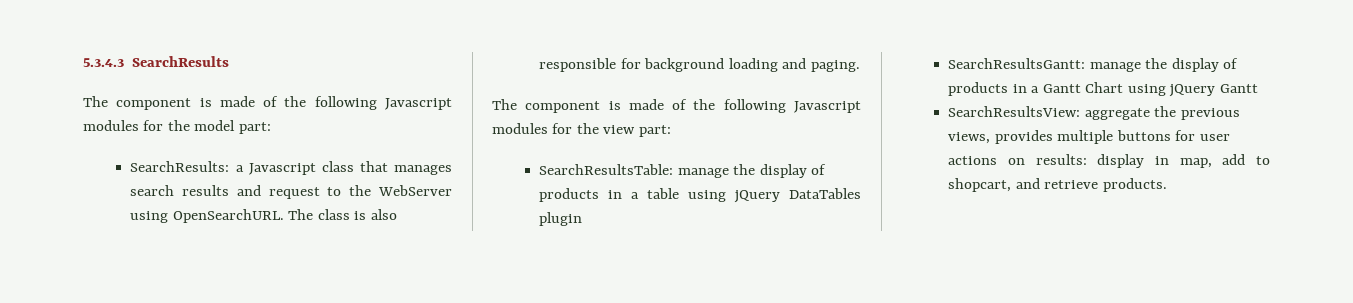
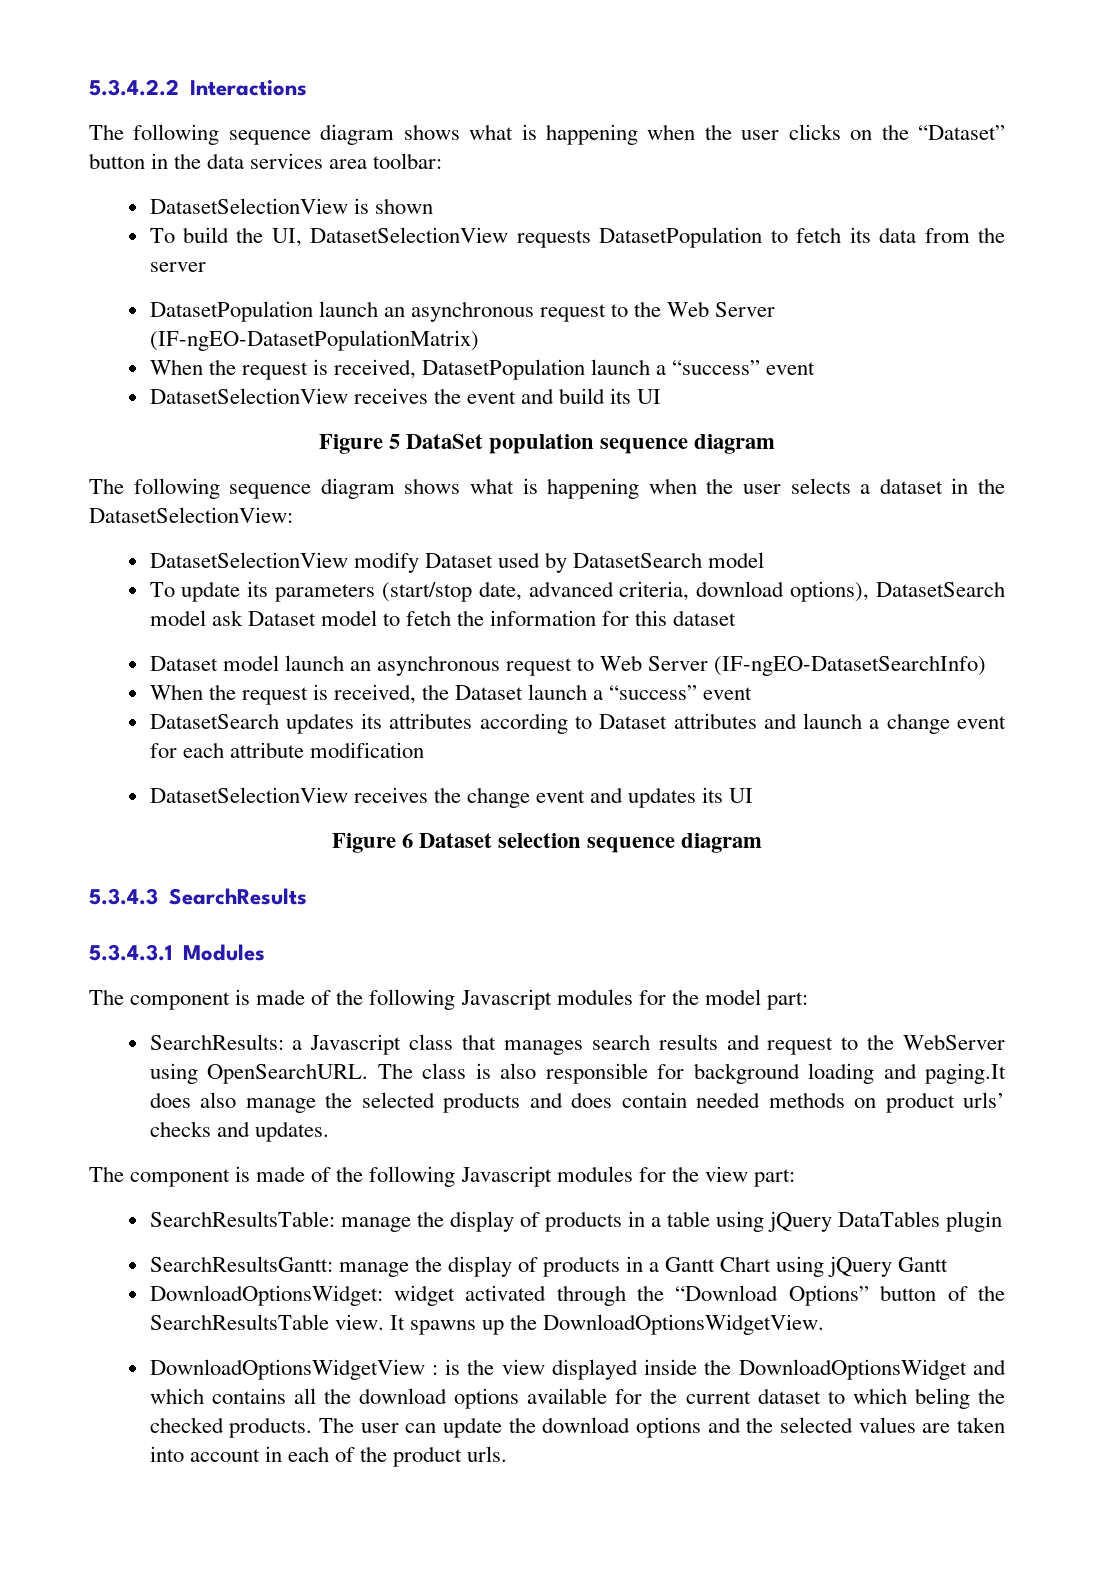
(83, 62) none -> [89,79,308,96] [89,124,1006,145] [89,153,443,169] [149,198,433,214] [149,227,1006,248] [149,262,206,272] [149,301,776,322] [149,330,479,351] [149,359,816,380] [149,388,662,404] [318,434,776,454] [89,478,1006,499] [89,507,293,523] [149,552,765,573] [149,581,1005,602] [149,610,737,626] [149,655,987,676] [149,684,753,705] [149,713,1006,734] [149,742,424,758] [149,787,754,808] [331,833,763,853] 5.3.4.2.2 Interactions // The following sequence diagram shows what is happening when the user clicks on the “Dataset” button in the data services area toolbar: // DatasetSelectionView is shown // To build the UI, DatasetSelectionView requests DatasetPopulation to fetch its data from the server // DatasetPopulation launch an asynchronous request to the Web Server (IF-ngEO-DatasetPopulationMatrix) // When the request is received, DatasetPopulation launch a “success” event // DatasetSelectionView receives the event and build its UI // Figure 5 DataSet population sequence diagram // The following sequence diagram shows what is happening when the user selects a dataset in the DatasetSelectionView: // DatasetSelectionView modify Dataset used by DatasetSearch model // To update its parameters (start/stop date, advanced criteria, download options), DatasetSearch model ask Dataset model to fetch the information for this dataset // Dataset model launch an asynchronous request to Web Server (IF-ngEO-DatasetSearchInfo) // When the request is received, the Dataset launch a “success” event // DatasetSearch updates its attributes according to Dataset attributes and launch a change event for each attribute modification // DatasetSelectionView receives the change event and updates its UI // Figure 6 Dataset selection sequence diagram //
(230, 61) none -> [89,944,266,961] // 5.3.4.3.1 Modules
[810,60,860,72] paging. -> [925,1063,1007,1084] [149,1092,1005,1113] [149,1121,329,1142] paging.It does also manage the selected products and does contain needed methods on product urls’ checks and updates.
[948,106,1240,120] [948,130,1230,144] [948,154,1270,168] [948,178,1167,192] SearchResultsView: aggregate the previous views, provides multiple buttons for user actions on results: display in map, add to shopcart, and retrieve products. -> [149,1285,1005,1306] [149,1314,825,1335] [149,1359,1006,1380] [149,1388,1005,1409] [149,1417,1005,1438] [149,1446,508,1467] DownloadOptionsWidget: widget activated through the “Download Options” button of the SearchResultsTable view. It spawns up the DownloadOptionsWidgetView. // DownloadOptionsWidgetView : is the view displayed inside the DownloadOptionsWidget and which contains all the download options available for the current dataset to which beling the checked products. The user can update the download options and the selected values are taken into account in each of the product urls.

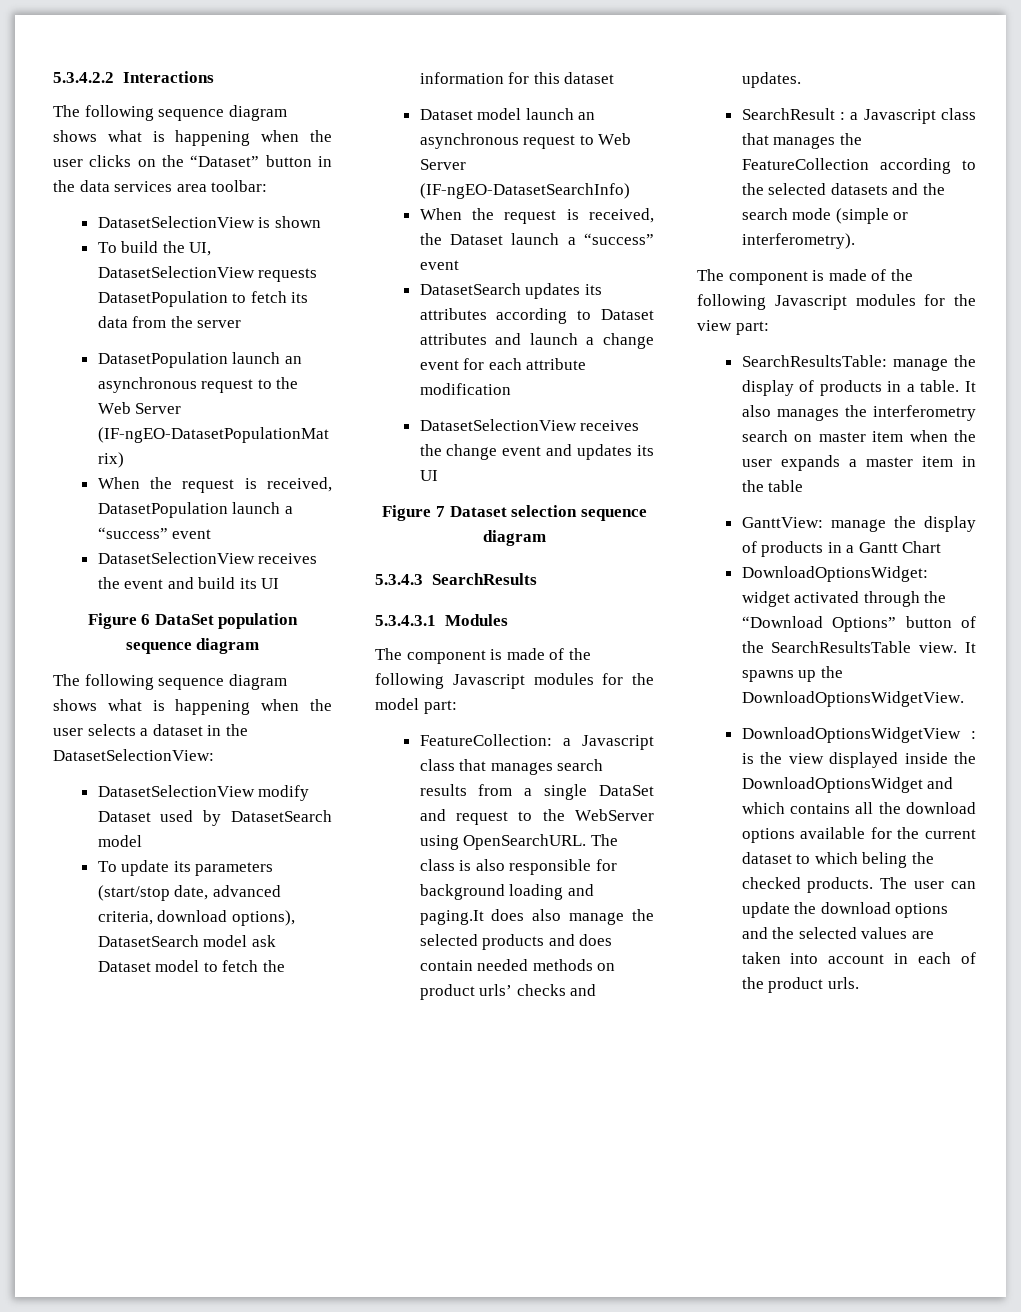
[388,434,400,449] 5 -> [141,614,151,625] 6
[401,833,413,848] 6 -> [435,506,445,517] 7
[149,1034,284,1050] SearchResults: -> [419,734,552,746] FeatureCollection:
(718, 1042) none -> [478,784,654,800] from a single DataSet
(329, 1131) none -> [741,108,976,124] [741,133,862,149] [741,158,976,174] [741,183,945,195] [741,208,909,224] [741,233,855,249] // SearchResult : a Javascript class that manages the FeatureCollection according to the selected datasets and the search mode (simple or interferometry).
[667,1211,1003,1232] [149,1256,333,1272] table using jQuery DataTables plugin // SearchResultsGantt: -> [920,380,976,392] [741,405,976,421] [741,430,976,442] [741,455,976,471] [741,480,804,492] [741,517,823,528] table. It also manages the interferometry search on master item when the user expands a master item in the table // GanttView:
[776,1256,949,1277] using jQuery Gantt -> (942, 547) none

